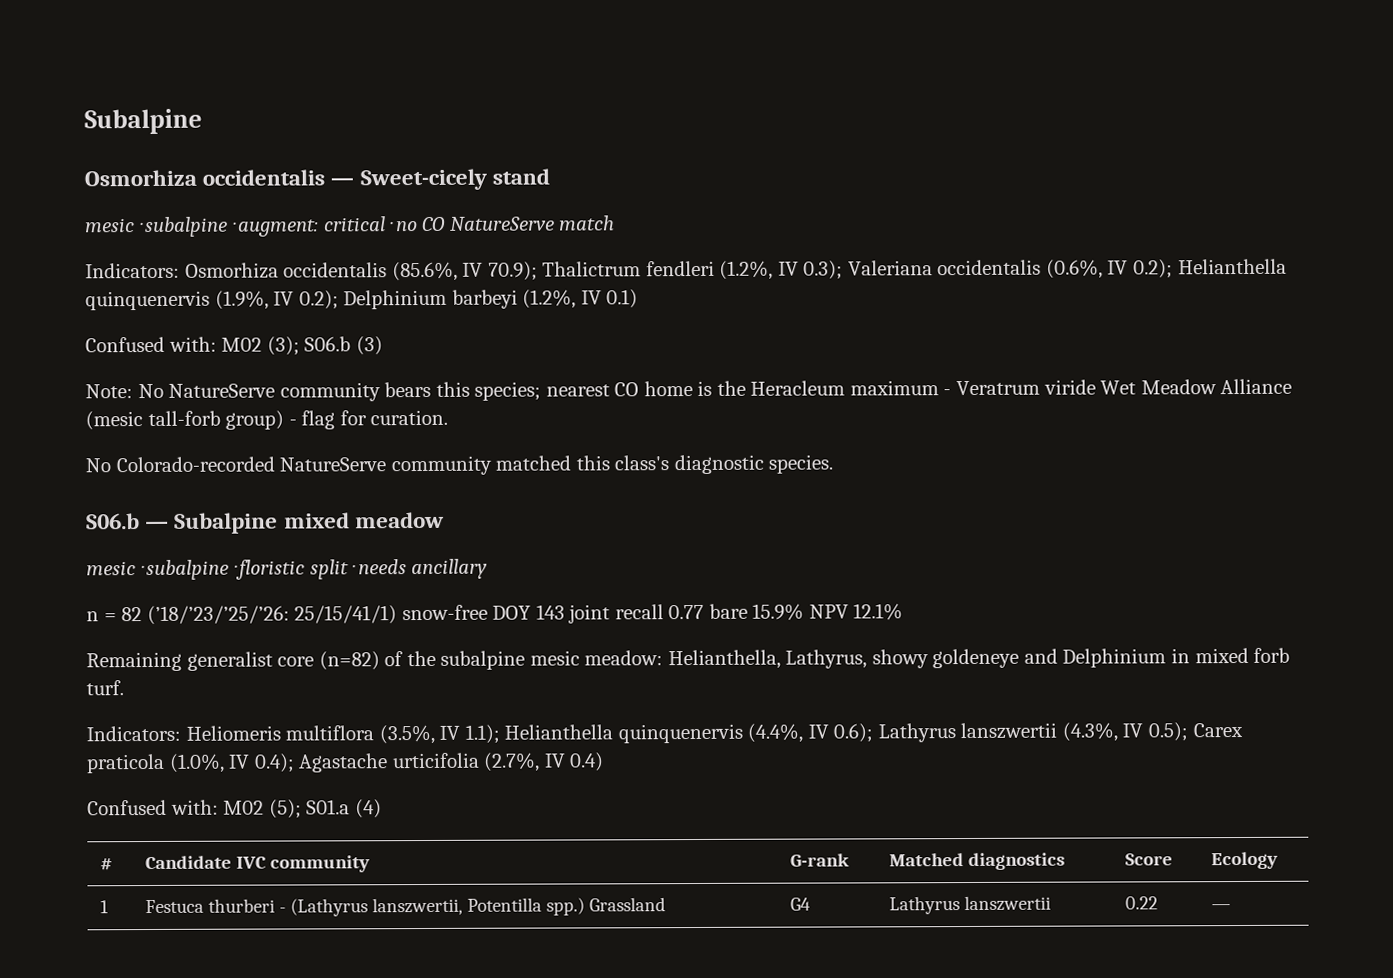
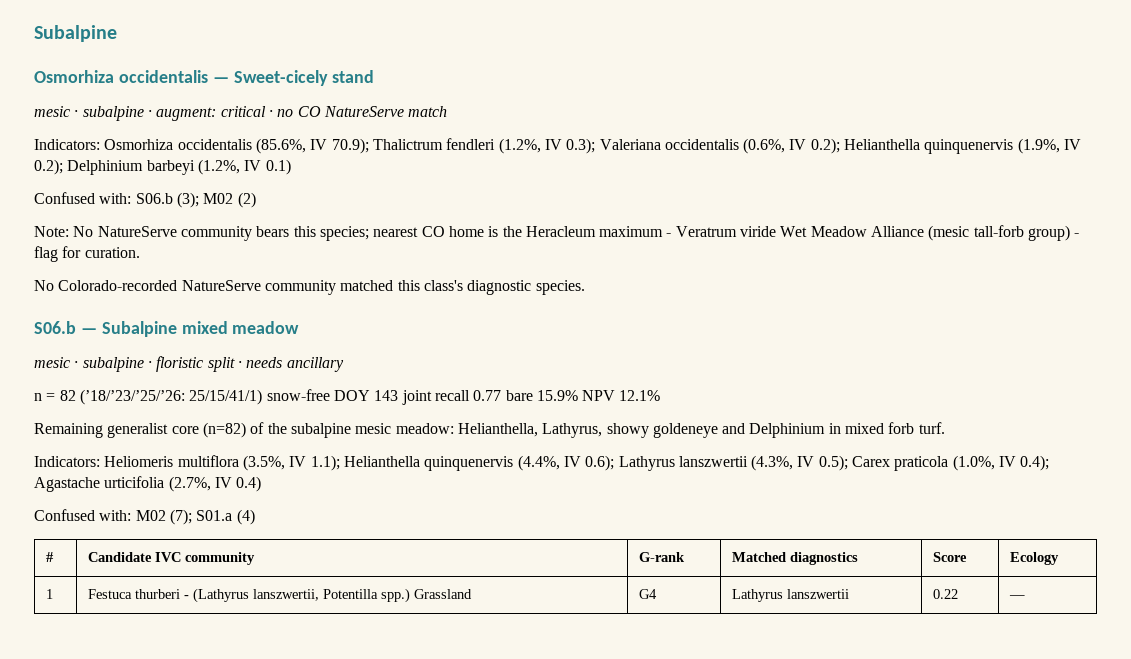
[221,336,383,356] M02 (3); S06.b (3) -> [135,192,256,208] S06.b (3); M02 (2)
[268,799,302,819] (5); -> [169,509,192,525] (7);

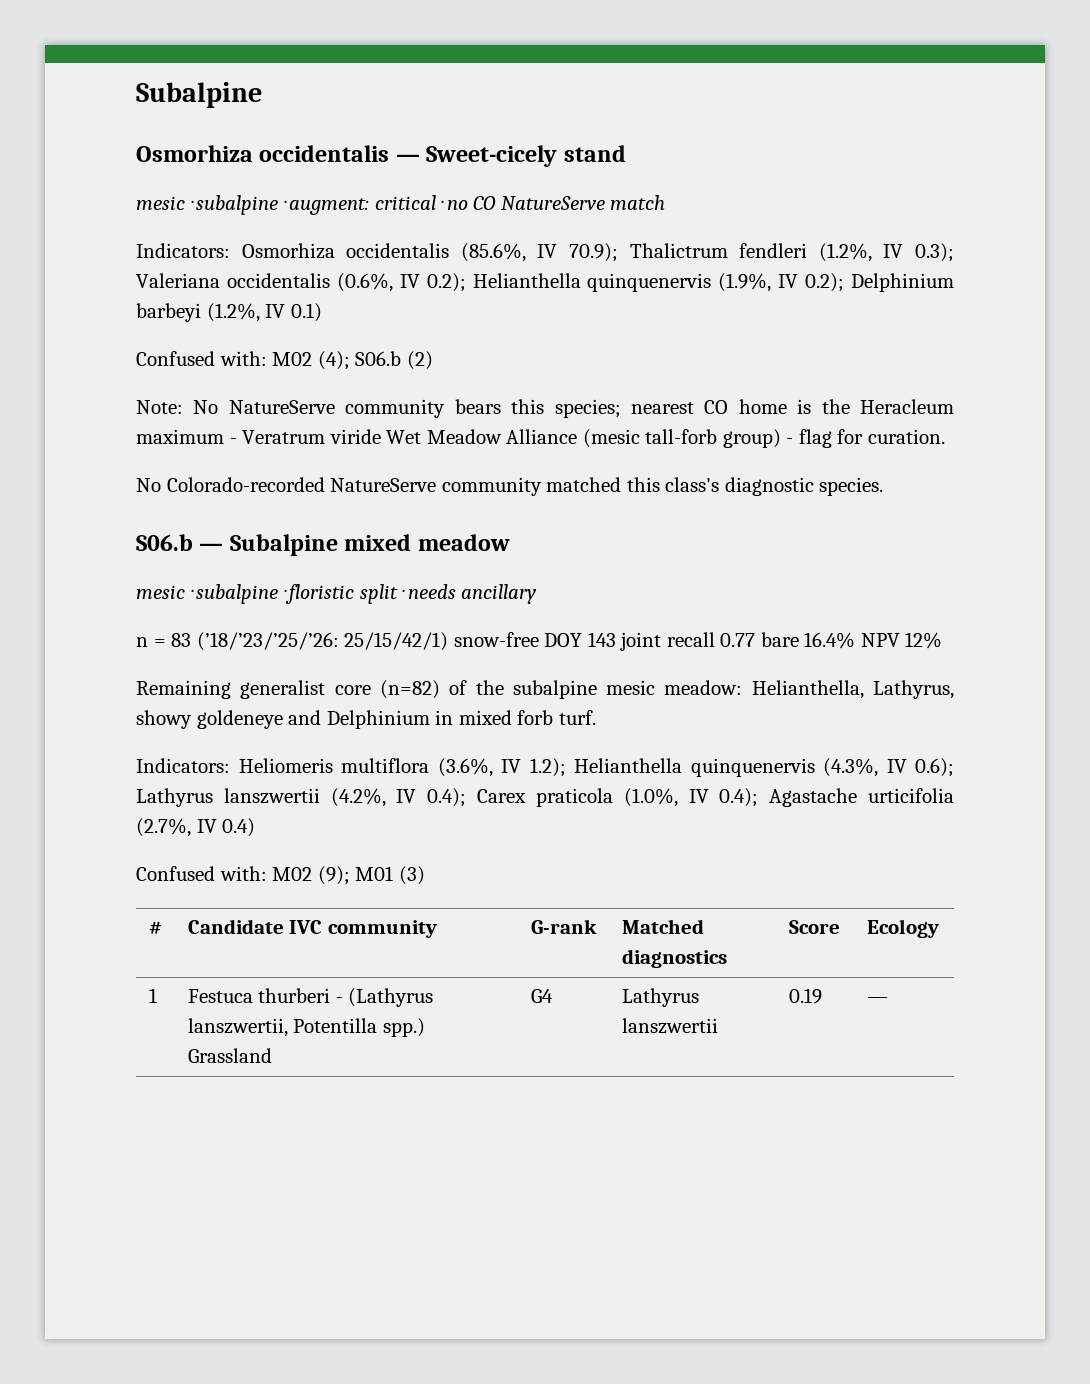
[135,192,234,208] S06.b (3); M02 -> [272,351,402,370] M02 (4); S06.b
[59,389,263,405] 82 (’18/’23/’25/’26: 25/15/41/1) -> [171,632,449,651] 83 (’18/’23/’25/’26: 25/15/42/1)
[536,390,661,401] 15.9% NPV 12.1% -> [804,632,943,649] 16.4% NPV 12%
[242,455,560,471] (3.5%, IV 1.1); Helianthella quinquenervis (4.4%, -> [437,758,878,777] (3.6%, IV 1.2); Helianthella quinquenervis (4.3%,
[751,455,848,471] (4.3%, IV 0.5); -> [330,788,467,807] (4.2%, IV 0.4);
[169,509,255,525] (7); S01.a (4) -> [317,866,425,885] (9); M01 (3)
[933,589,959,599] 0.22 -> [788,988,822,1004] 0.19

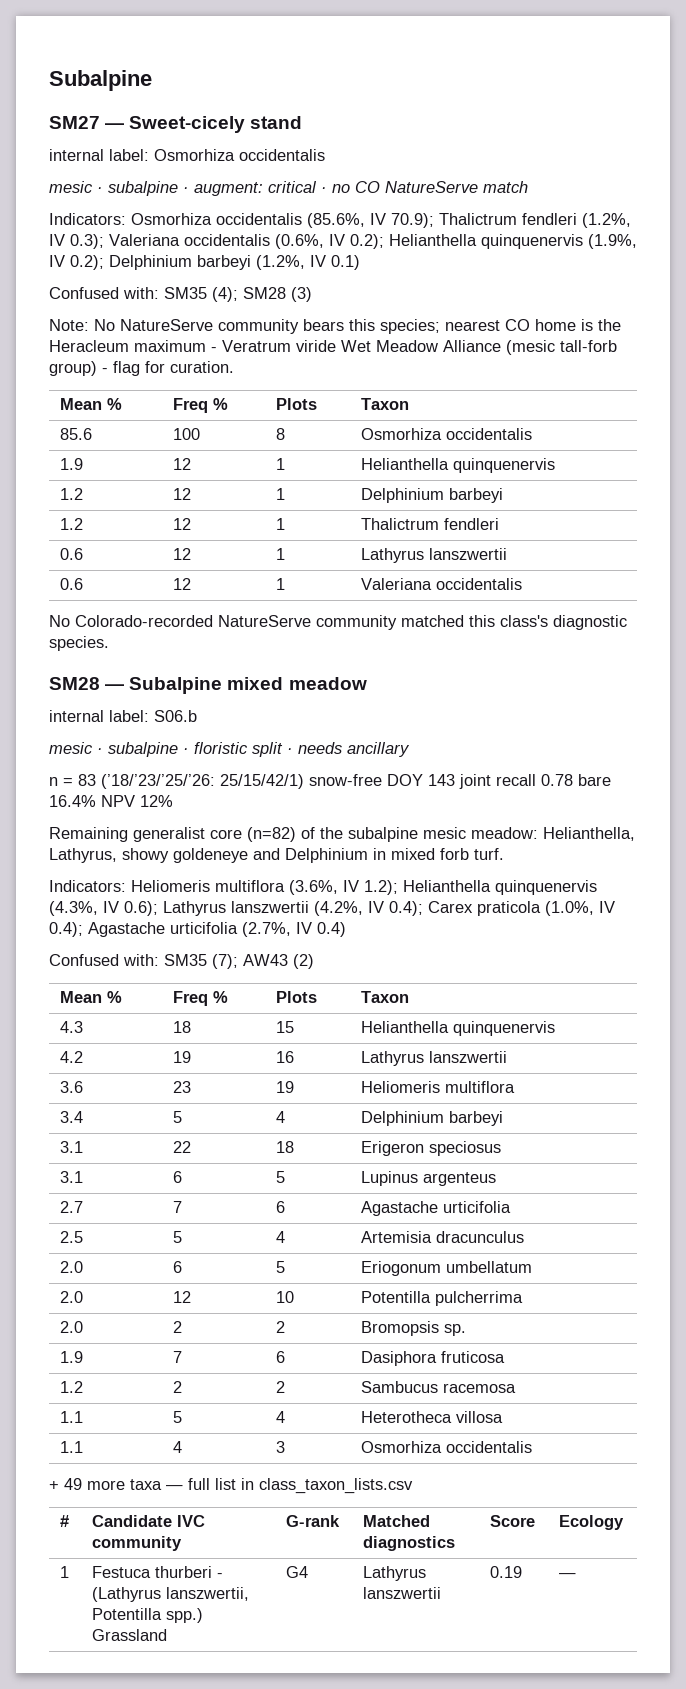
[136,145,390,162] Osmorhiza occidentalis -> [49,116,100,129] SM27
(626, 153) none -> [49,149,325,161] // internal label: Osmorhiza occidentalis
[272,351,433,370] M02 (4); S06.b (2) -> [164,287,312,302] SM35 (4); SM28 (3)
(945, 436) none -> [60,398,123,410] [173,398,229,413] [276,398,318,410] [361,398,410,410] [60,428,93,440] [173,428,201,440] [276,428,286,440] [361,428,533,440] [60,458,84,470] [173,458,192,470] [276,458,286,470] [361,458,556,473] [60,488,84,500] [173,488,192,500] [276,488,286,500] [361,488,504,503] [60,518,84,530] [173,518,192,530] [276,518,286,530] [361,518,500,530] [60,548,84,560] [173,548,192,560] [276,548,286,560] [361,548,508,563] [60,578,84,590] [173,578,192,590] [276,578,286,590] [361,578,523,590] // Mean % | Freq % | Plots | Taxon // 85.6 | 100 | 8 | Osmorhiza occidentalis // 1.9 | 12 | 1 | Helianthella quinquenervis // 1.2 | 12 | 1 | Delphinium barbeyi // 1.2 | 12 | 1 | Thalictrum fendleri // 0.6 | 12 | 1 | Lathyrus lanszwertii // 0.6 | 12 | 1 | Valeriana occidentalis
[136,534,193,551] S06.b -> [49,677,100,690] SM28
(510, 542) none -> [49,710,197,722] // internal label: S06.b
[720,633,756,647] 0.77 -> [541,774,573,786] 0.78
[272,866,425,885] M02 (9); M01 (3) -> [164,954,314,969] [60,991,123,1003] [173,991,229,1006] [276,991,318,1003] [361,991,410,1003] [60,1021,84,1033] [173,1021,192,1033] [276,1021,295,1033] [361,1021,556,1036] [60,1051,84,1063] [173,1051,192,1063] [276,1051,295,1063] [361,1051,508,1066] [60,1081,84,1093] [173,1081,192,1093] [276,1081,295,1093] [361,1081,516,1093] [60,1111,84,1123] [173,1111,183,1123] [276,1111,286,1123] [361,1111,504,1126] [60,1141,84,1153] [173,1141,192,1153] [276,1141,295,1153] [361,1141,502,1156] [60,1171,84,1183] [173,1171,183,1183] [276,1171,286,1183] [361,1171,497,1186] [60,1201,84,1213] [173,1201,183,1213] [276,1201,286,1213] [361,1201,512,1216] [60,1231,84,1243] [173,1231,183,1243] [276,1231,286,1243] [361,1231,525,1243] [60,1261,84,1273] [173,1261,183,1273] [276,1261,286,1273] [361,1261,533,1276] [60,1291,84,1303] [173,1291,192,1303] [276,1291,295,1303] [361,1291,524,1306] [60,1321,84,1333] [173,1321,183,1333] [276,1321,286,1333] [361,1321,467,1336] [60,1351,84,1363] [173,1351,183,1363] [276,1351,286,1363] [361,1351,506,1366] [60,1381,84,1393] [173,1381,183,1393] [276,1381,286,1393] [361,1381,517,1393] [60,1411,84,1423] [173,1411,183,1423] [276,1411,286,1423] [361,1411,504,1423] [60,1441,84,1453] [173,1441,183,1453] [276,1441,286,1453] [361,1441,533,1453] [49,1478,413,1494] SM35 (7); AW43 (2) // Mean % | Freq % | Plots | Taxon // 4.3 | 18 | 15 | Helianthella quinquenervis // 4.2 | 19 | 16 | Lathyrus lanszwertii // 3.6 | 23 | 19 | Heliomeris multiflora // 3.4 | 5 | 4 | Delphinium barbeyi // 3.1 | 22 | 18 | Erigeron speciosus // 3.1 | 6 | 5 | Lupinus argenteus // 2.7 | 7 | 6 | Agastache urticifolia // 2.5 | 5 | 4 | Artemisia dracunculus // 2.0 | 6 | 5 | Eriogonum umbellatum // 2.0 | 12 | 10 | Potentilla pulcherrima // 2.0 | 2 | 2 | Bromopsis sp. // 1.9 | 7 | 6 | Dasiphora fruticosa // 1.2 | 2 | 2 | Sambucus racemosa // 1.1 | 5 | 4 | Heterotheca villosa // 1.1 | 4 | 3 | Osmorhiza occidentalis // + 49 more taxa — full list in class_taxon_lists.csv

